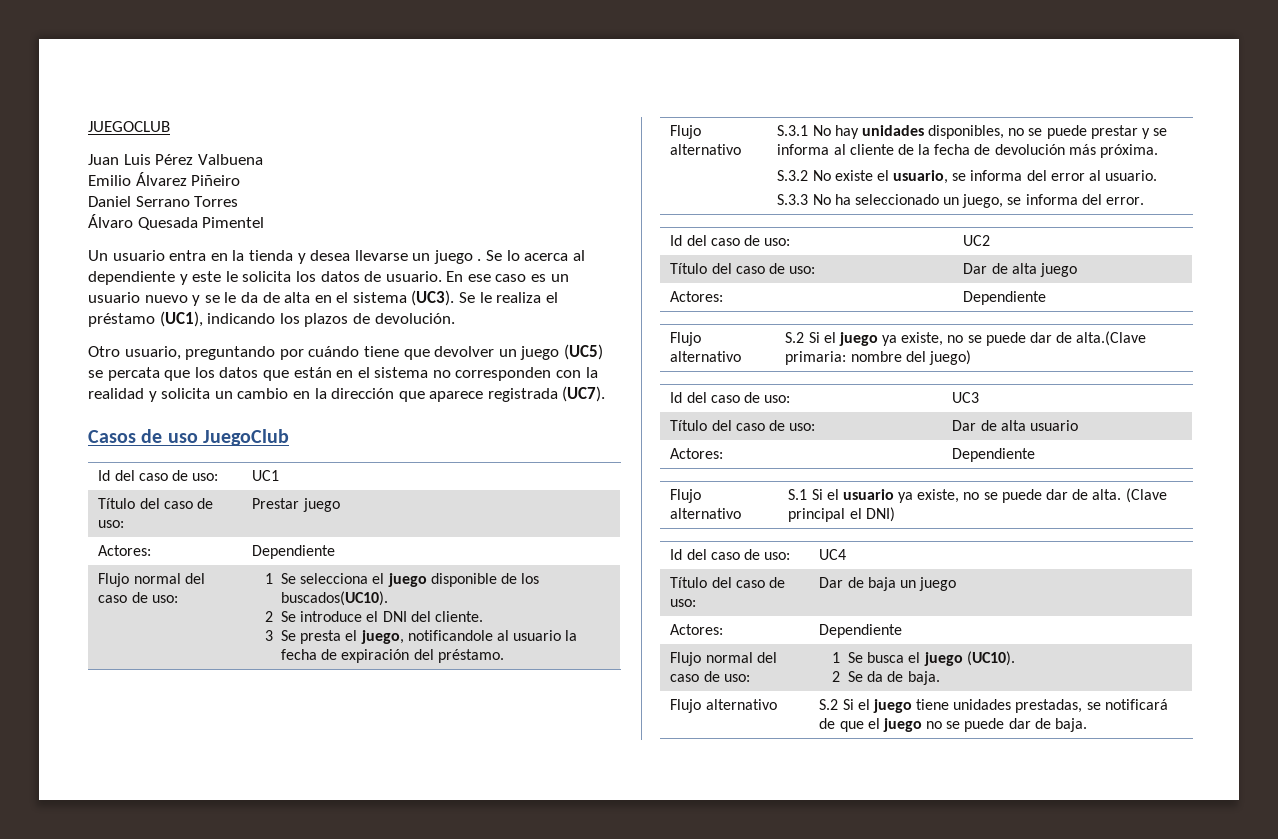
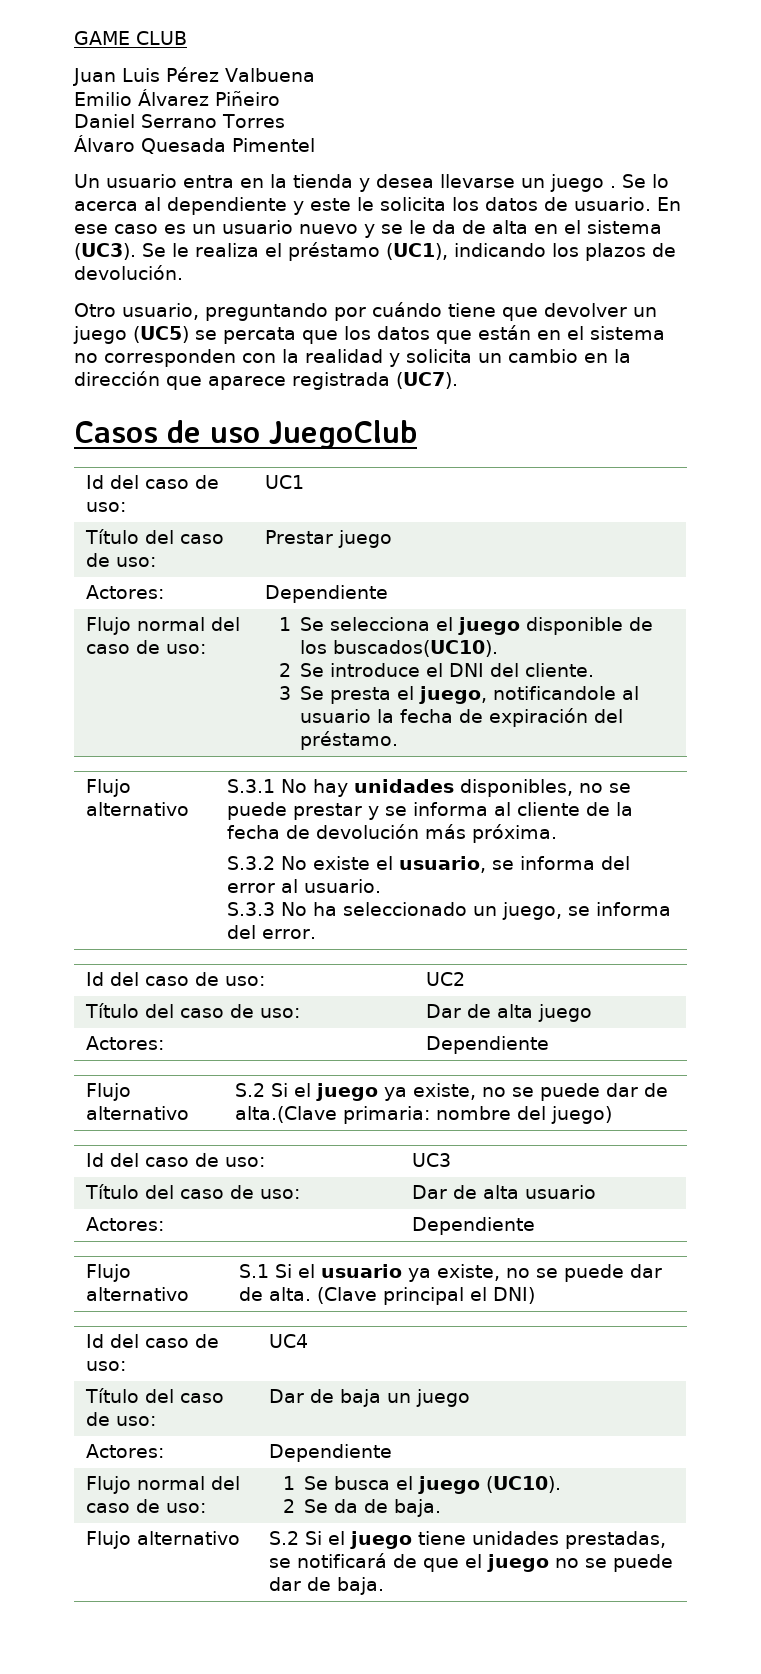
[88,121,170,132] JUEGOCLUB -> [74,31,187,45] GAME CLUB

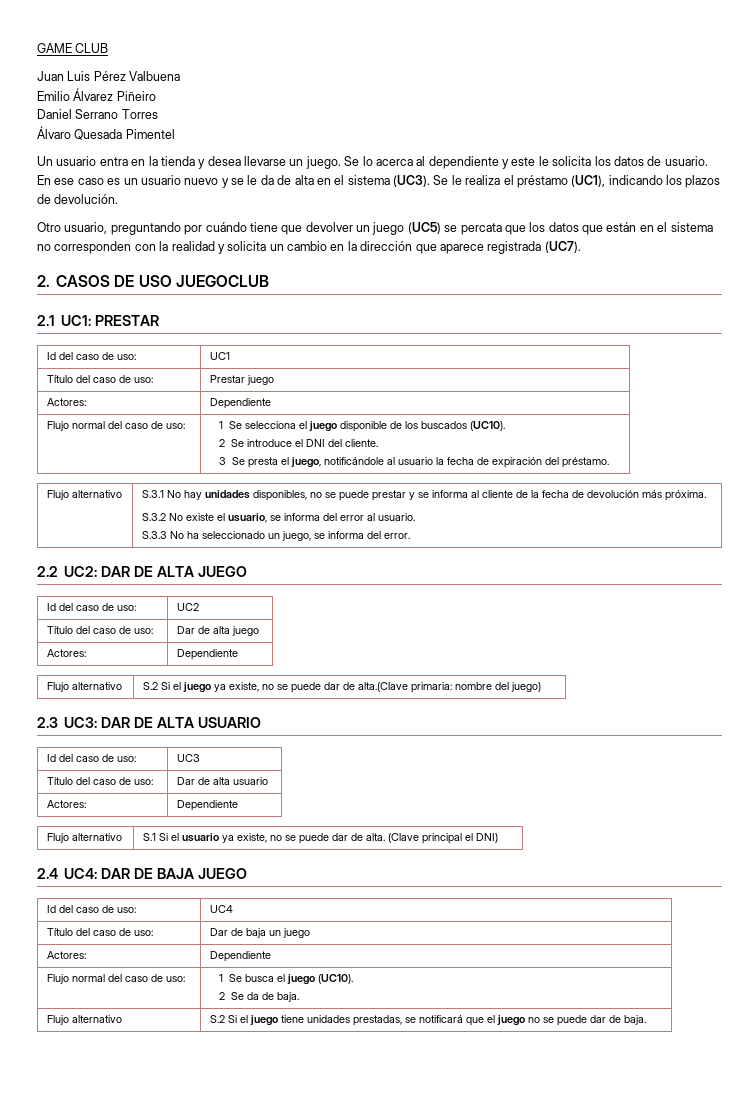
[550,174,616,192] juego . -> [305,156,341,169] juego.
[74,420,417,449] Casos de uso JuegoClub -> [37,275,269,287] [37,315,160,326] 2. CASOS DE USO JUEGOCLUB // 2.1 UC1: PRESTAR
[333,640,499,657] buscados(UC10). -> [420,421,505,431] buscados (UC10).
[493,686,617,700] notificandole -> [323,457,384,465] notificándole
(317, 934) none -> [37,566,247,577] // 2.2 UC2: DAR DE ALTA JUEGO
(613, 1115) none -> [37,717,261,728] // 2.3 UC3: DAR DE ALTA USUARIO
(536, 1295) none -> [37,868,247,879] // 2.4 UC4: DAR DE BAJA JUEGO
[393,1554,418,1568] de -> (463, 1019) none

